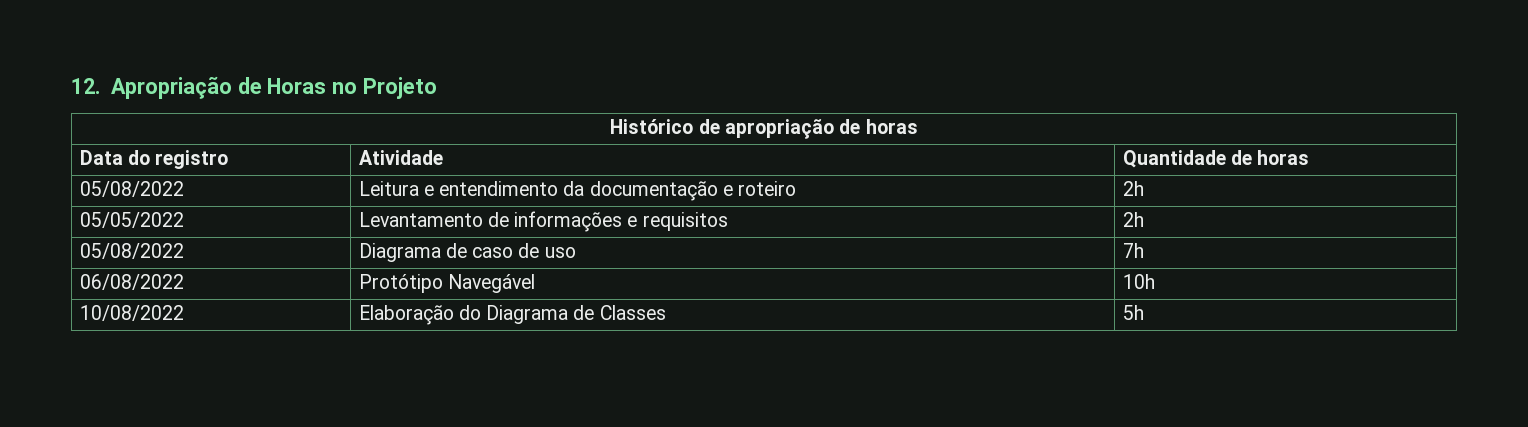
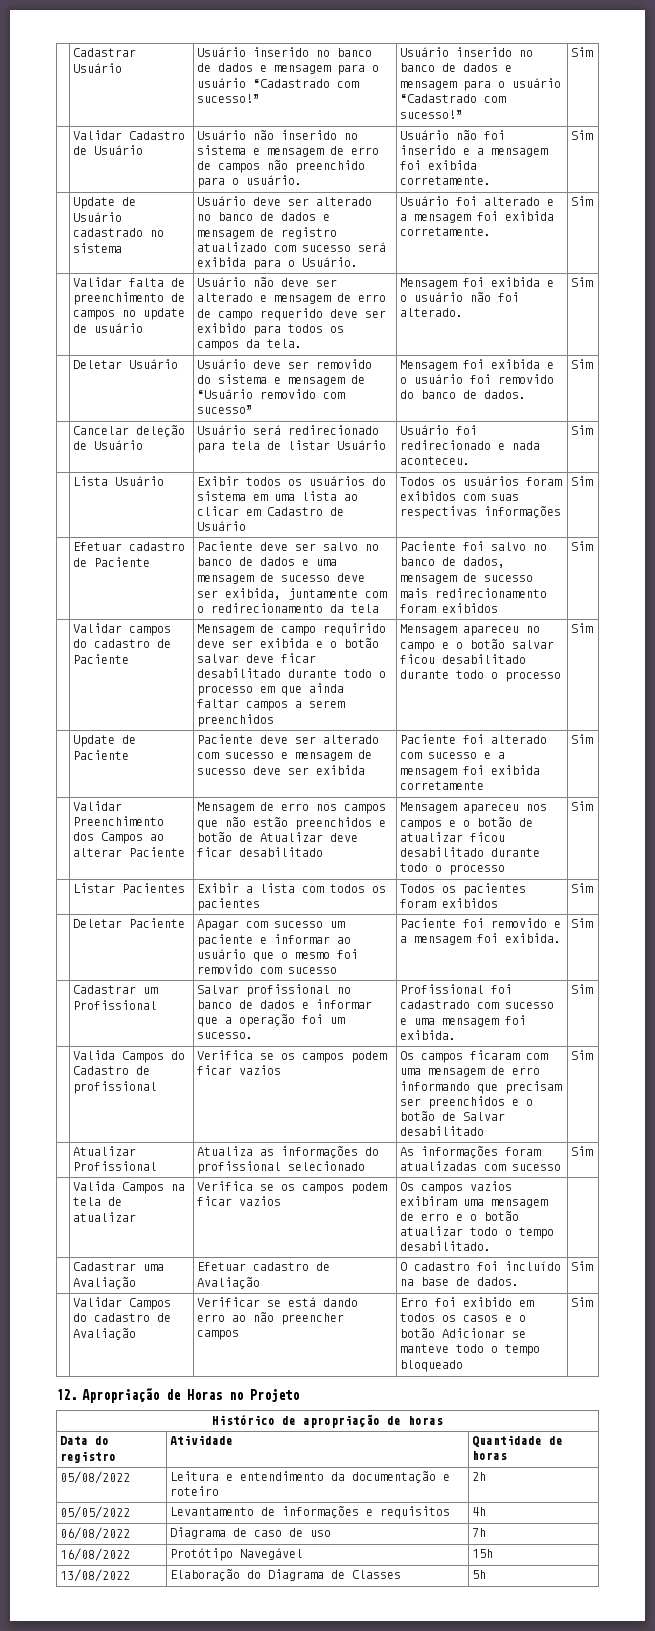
(71, 86) none -> [73,48,137,57] [73,63,123,73] [197,47,373,57] [197,63,380,75] [197,78,360,88] [197,94,261,103] [400,47,534,57] [400,63,513,72] [400,78,562,91] [400,94,507,103] [400,110,464,119] [571,47,594,57] [73,130,186,140] [73,145,144,155] [197,130,359,140] [197,145,380,157] [197,160,366,173] [197,175,303,188] [400,130,506,140] [400,145,549,157] [400,160,478,170] [400,176,492,185] [571,130,594,140] [73,197,137,209] [73,212,123,222] [73,228,165,237] [73,243,123,253] [197,196,373,206] [197,212,331,221] [197,227,338,239] [197,242,387,252] [197,257,359,270] [400,196,555,206] [400,211,555,223] [400,227,492,236] [571,196,594,206] [73,277,186,287] [73,292,186,305] [73,308,186,320] [73,323,144,333] [197,277,338,287] [197,293,387,304] [197,308,387,321] [197,323,345,336] [197,339,303,351] [400,277,555,289] [400,292,520,302] [400,308,464,317] [571,277,594,287] [73,359,179,369] [197,359,373,369] [197,374,366,386] [197,389,346,399] [197,405,254,414] [400,359,555,371] [400,374,555,384] [400,390,527,399] [571,359,594,369] [73,425,186,437] [73,440,144,450] [197,425,380,435] [197,440,387,453] [400,425,478,435] [400,440,541,450] [400,456,471,465] [571,425,594,435] [73,476,165,486] [197,476,387,486] [197,491,359,501] [197,506,345,516] [197,521,247,531] [400,476,563,486] [400,491,520,501] [400,506,562,519] [571,476,594,486] [73,542,186,551] [73,557,151,567] [197,541,380,551] [197,557,338,566] [197,573,366,584] [197,588,388,600] [197,603,380,613] [400,541,548,551] [400,557,506,568] [400,573,534,584] [400,588,548,598] [400,603,499,613] [571,541,594,551] [73,623,172,636] [73,639,172,648] [73,654,130,664] [197,623,387,636] [197,638,380,648] [197,653,317,663] [197,668,387,678] [197,683,345,696] [197,699,346,711] [197,714,275,727] [400,624,541,636] [400,639,555,652] [400,654,527,664] [400,670,562,682] [571,623,594,633] [73,735,137,747] [73,750,130,760] [197,734,380,744] [197,750,373,761] [197,765,366,775] [400,734,548,744] [400,752,506,759] [400,765,541,777] [400,781,485,790] [571,734,594,744] [73,801,123,811] [73,816,165,826] [73,832,165,844] [73,847,186,857] [197,802,387,814] [197,817,387,830] [197,832,359,842] [197,847,324,857] [400,802,548,814] [400,817,534,830] [400,832,506,842] [400,847,541,857] [400,863,506,875] [571,801,594,811] [73,883,186,893] [197,883,387,893] [197,898,261,911] [400,883,527,896] [400,898,499,908] [571,883,594,893] [73,918,186,928] [197,919,346,931] [197,934,352,947] [197,949,359,962] [197,964,338,974] [400,918,562,928] [400,933,562,945] [571,918,594,928] [73,985,159,994] [73,1000,158,1010] [197,984,352,997] [197,999,373,1009] [197,1014,346,1027] [197,1032,254,1039] [400,984,513,994] [400,1000,555,1009] [400,1015,527,1027] [400,1030,457,1040] [571,984,594,994] [73,1050,186,1063] [73,1066,151,1075] [73,1081,158,1094] [197,1050,388,1063] [197,1065,282,1075] [400,1050,549,1063] [400,1066,541,1077] [400,1081,563,1094] [400,1096,534,1109] [400,1111,506,1121] [400,1126,485,1136] [571,1050,594,1060] [73,1146,137,1156] [73,1161,158,1171] [197,1146,380,1158] [197,1161,366,1174] [400,1146,542,1158] [400,1161,562,1171] [571,1146,594,1156] [73,1181,186,1194] [73,1197,123,1206] [73,1212,137,1222] [197,1181,388,1194] [197,1196,282,1206] [400,1181,513,1194] [400,1196,549,1208] [400,1211,520,1221] [400,1226,555,1239] [400,1241,492,1251] [73,1262,165,1271] [73,1277,137,1289] [197,1262,331,1271] [197,1277,261,1289] [400,1261,562,1271] [400,1277,520,1286] [571,1261,594,1271] [73,1297,172,1310] [73,1313,172,1322] [73,1328,137,1340] [197,1297,359,1307] [197,1312,345,1325] [197,1330,240,1340] [400,1297,535,1307] [400,1313,527,1322] [400,1328,527,1338] [400,1344,541,1356] [400,1360,464,1372] [571,1297,594,1307] | Cadastrar Usuário | Usuário inserido no banco de dados e mensagem para o usuário “Cadastrado com sucesso!” | Usuário inserido no banco de dados e mensagem para o usuário “Cadastrado com sucesso!” | Sim // | Validar Cadastro de Usuário | Usuário não inserido no sistema e mensagem de erro de campos não preenchido para o usuário. | Usuário não foi inserido e a mensagem foi exibida corretamente. | Sim // | Update de Usuário cadastrado no sistema | Usuário deve ser alterado no banco de dados e mensagem de registro atualizado com sucesso será exibida para o Usuário. | Usuário foi alterado e a mensagem foi exibida corretamente. | Sim // | Validar falta de preenchimento de campos no update de usuário | Usuário não deve ser alterado e mensagem de erro de campo requerido deve ser exibido para todos os campos da tela. | Mensagem foi exibida e o usuário não foi alterado. | Sim // | Deletar Usuário | Usuário deve ser removido do sistema e mensagem de “Usuário removido com sucesso” | Mensagem foi exibida e o usuário foi removido do banco de dados. | Sim // | Cancelar deleção de Usuário | Usuário será redirecionado para tela de listar Usuário | Usuário foi redirecionado e nada aconteceu. | Sim // | Lista Usuário | Exibir todos os usuários do sistema em uma lista ao clicar em Cadastro de Usuário | Todos os usuários foram exibidos com suas respectivas informações | Sim // | Efetuar cadastro de Paciente | Paciente deve ser salvo no banco de dados e uma mensagem de sucesso deve ser exibida, juntamente com o redirecionamento da tela | Paciente foi salvo no banco de dados, mensagem de sucesso mais redirecionamento foram exibidos | Sim // | Validar campos do cadastro de Paciente | Mensagem de campo requirido deve ser exibida e o botão salvar deve ficar desabilitado durante todo o processo em que ainda faltar campos a serem preenchidos | Mensagem apareceu no campo e o botão salvar ficou desabilitado durante todo o processo | Sim // | Update de Paciente | Paciente deve ser alterado com sucesso e mensagem de sucesso deve ser exibida | Paciente foi alterado com sucesso e a mensagem foi exibida corretamente | Sim // | Validar Preenchimento dos Campos ao alterar Paciente | Mensagem de erro nos campos que não estão preenchidos e botão de Atualizar deve ficar desabilitado | Mensagem apareceu nos campos e o botão de atualizar ficou desabilitado durante todo o processo | Sim // | Listar Pacientes | Exibir a lista com todos os pacientes | Todos os pacientes foram exibidos | Sim // | Deletar Paciente | Apagar com sucesso um paciente e informar ao usuário que o mesmo foi removido com sucesso | Paciente foi removido e a mensagem foi exibida. | Sim // | Cadastrar um Profissional | Salvar profissional no banco de dados e informar que a operação foi um sucesso. | Profissional foi cadastrado com sucesso e uma mensagem foi exibida. | Sim // | Valida Campos do Cadastro de profissional | Verifica se os campos podem ficar vazios | Os campos ficaram com uma mensagem de erro informando que precisam ser preenchidos e o botão de Salvar desabilitado | Sim // | Atualizar Profissional | Atualiza as informações do profissional selecionado | As informações foram atualizadas com sucesso | Sim // | Valida Campos na tela de atualizar | Verifica se os campos podem ficar vazios | Os campos vazios exibiram uma mensagem de erro e o botão atualizar todo o tempo desabilitado. | // | Cadastrar uma Avaliação | Efetuar cadastro de Avaliação | O cadastro foi incluído na base de dados. | Sim // | Validar Campos do cadastro de Avaliação | Verificar se está dando erro ao não preencher campos | Erro foi exibido em todos os casos e o botão Adicionar se manteve todo o tempo bloqueado | Sim //
[1122,212,1144,227] [79,243,184,259] 2h // 05/08/2022 -> [472,1507,487,1516] [60,1527,131,1540] 4h // 06/08/2022
[79,274,184,290] 06/08/2022 -> [60,1548,131,1561] 16/08/2022
[1122,274,1155,289] [79,305,184,321] 10h // 10/08/2022 -> [472,1549,494,1558] [60,1569,131,1582] 15h // 13/08/2022

